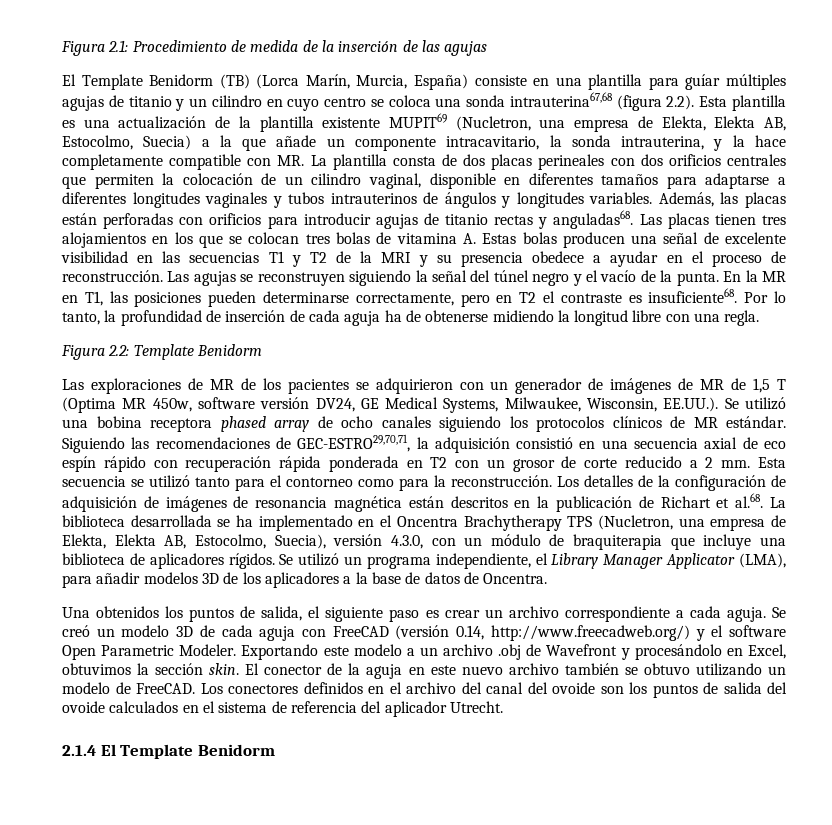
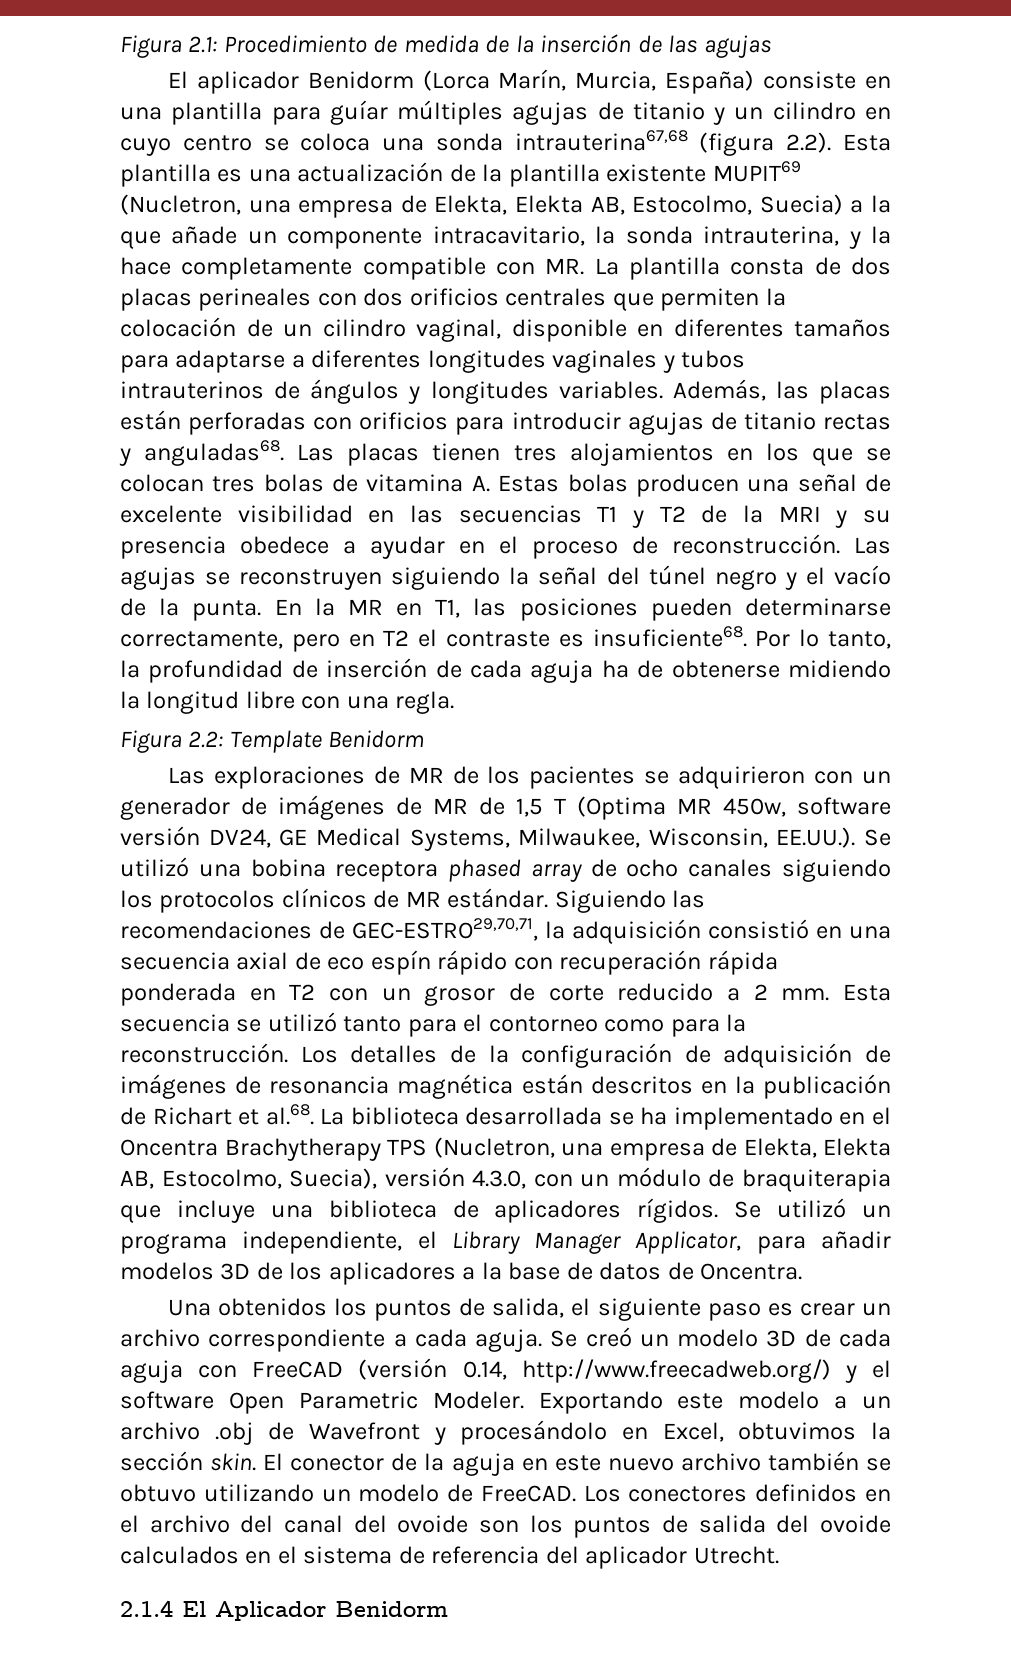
[81,74,250,90] Template Benidorm (TB) -> [196,71,414,94] aplicador Benidorm
[666,553,786,569] Applicator (LMA), -> [635,1231,742,1254] Applicator,
[120,744,194,759] Template -> [215,1601,326,1621] Aplicador

